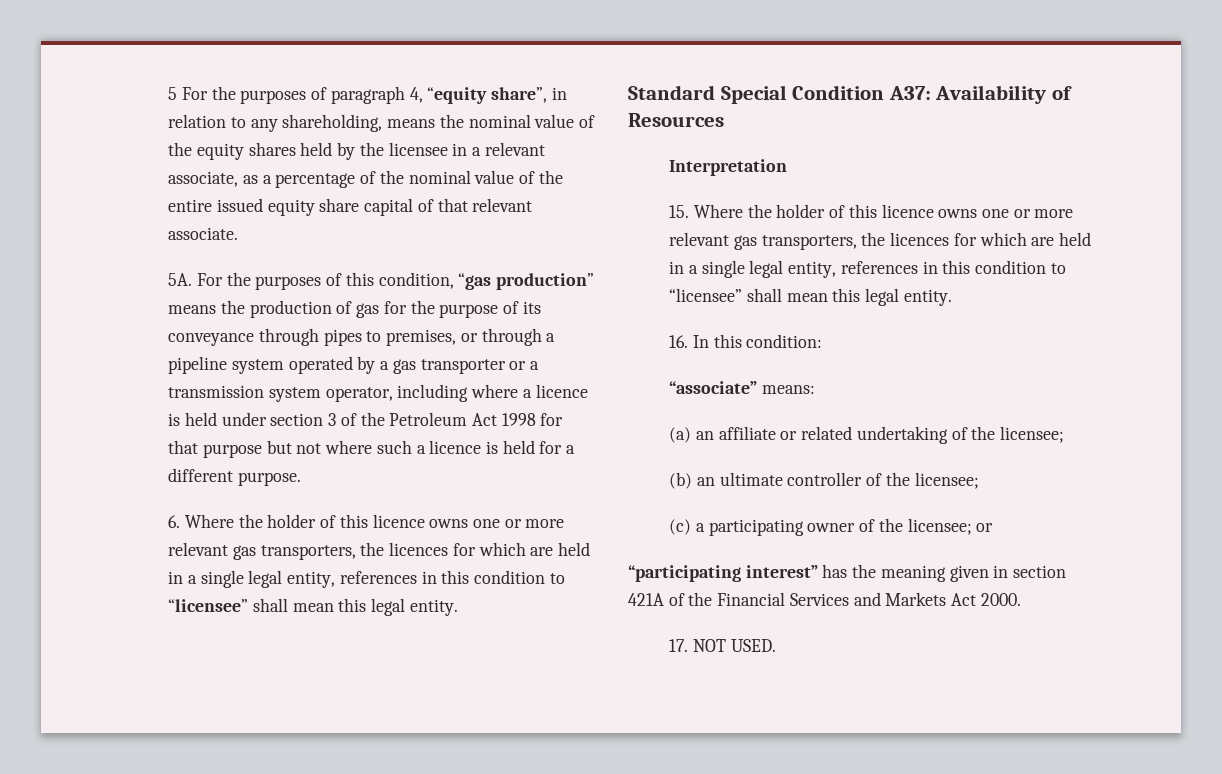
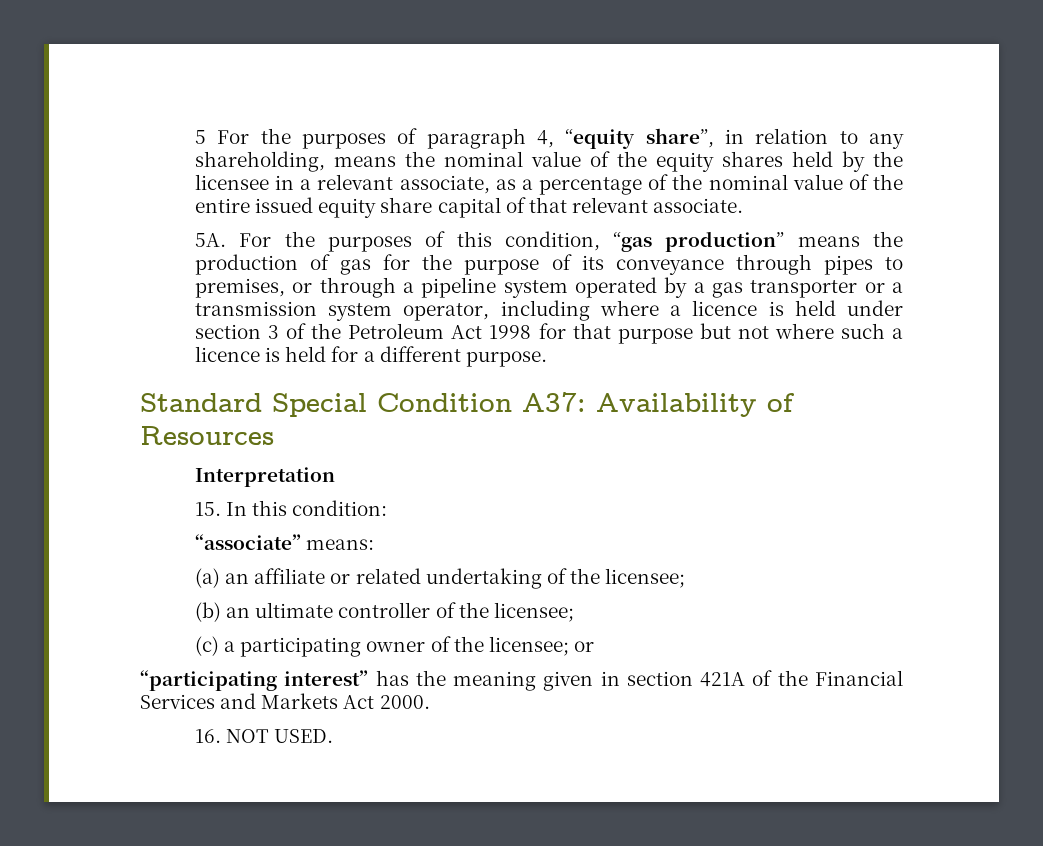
[168,514,565,528] [168,542,590,560] [168,570,565,588] [168,598,458,616] // 6. Where the holder of this licence owns one or more relevant gas transporters, the licences for which are held in a single legal entity, references in this condition to “licensee” shall mean this legal entity. -> (547, 359) none
[693,204,1074,218] [669,232,1091,250] [669,260,1066,278] [669,288,952,306] [669,335,689,348] Where the holder of this licence owns one or more relevant gas transporters, the licences for which are held in a single legal entity, references in this condition to “licensee” shall mean this legal entity. // 16. -> (222, 509) none
[669,639,689,652] 17. -> [195,729,222,743] 16.

